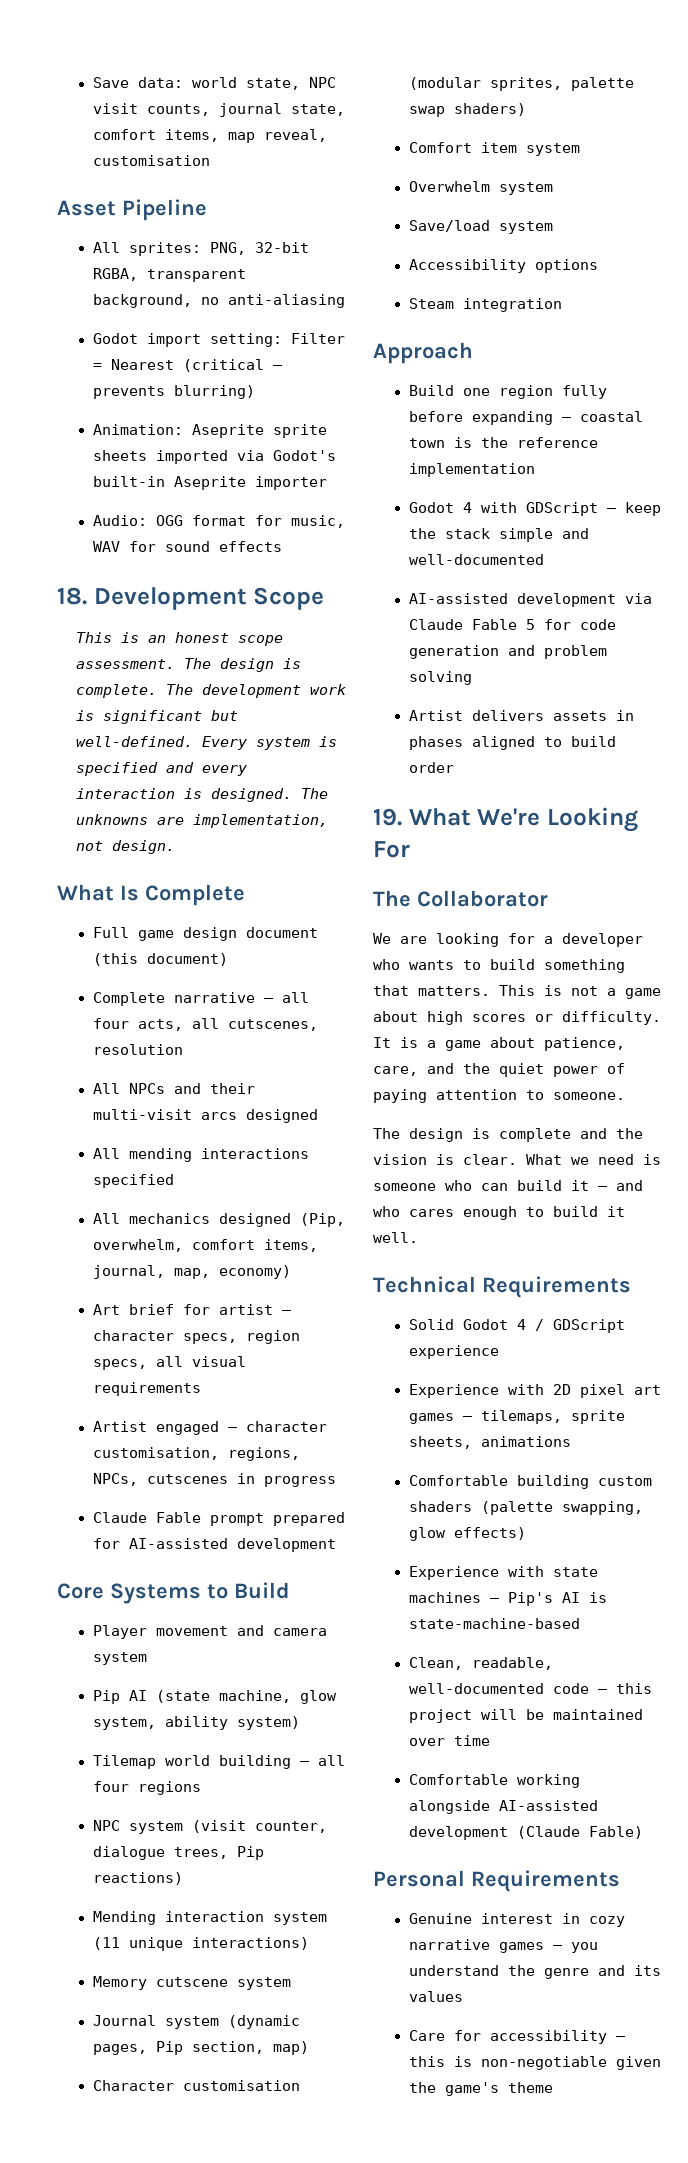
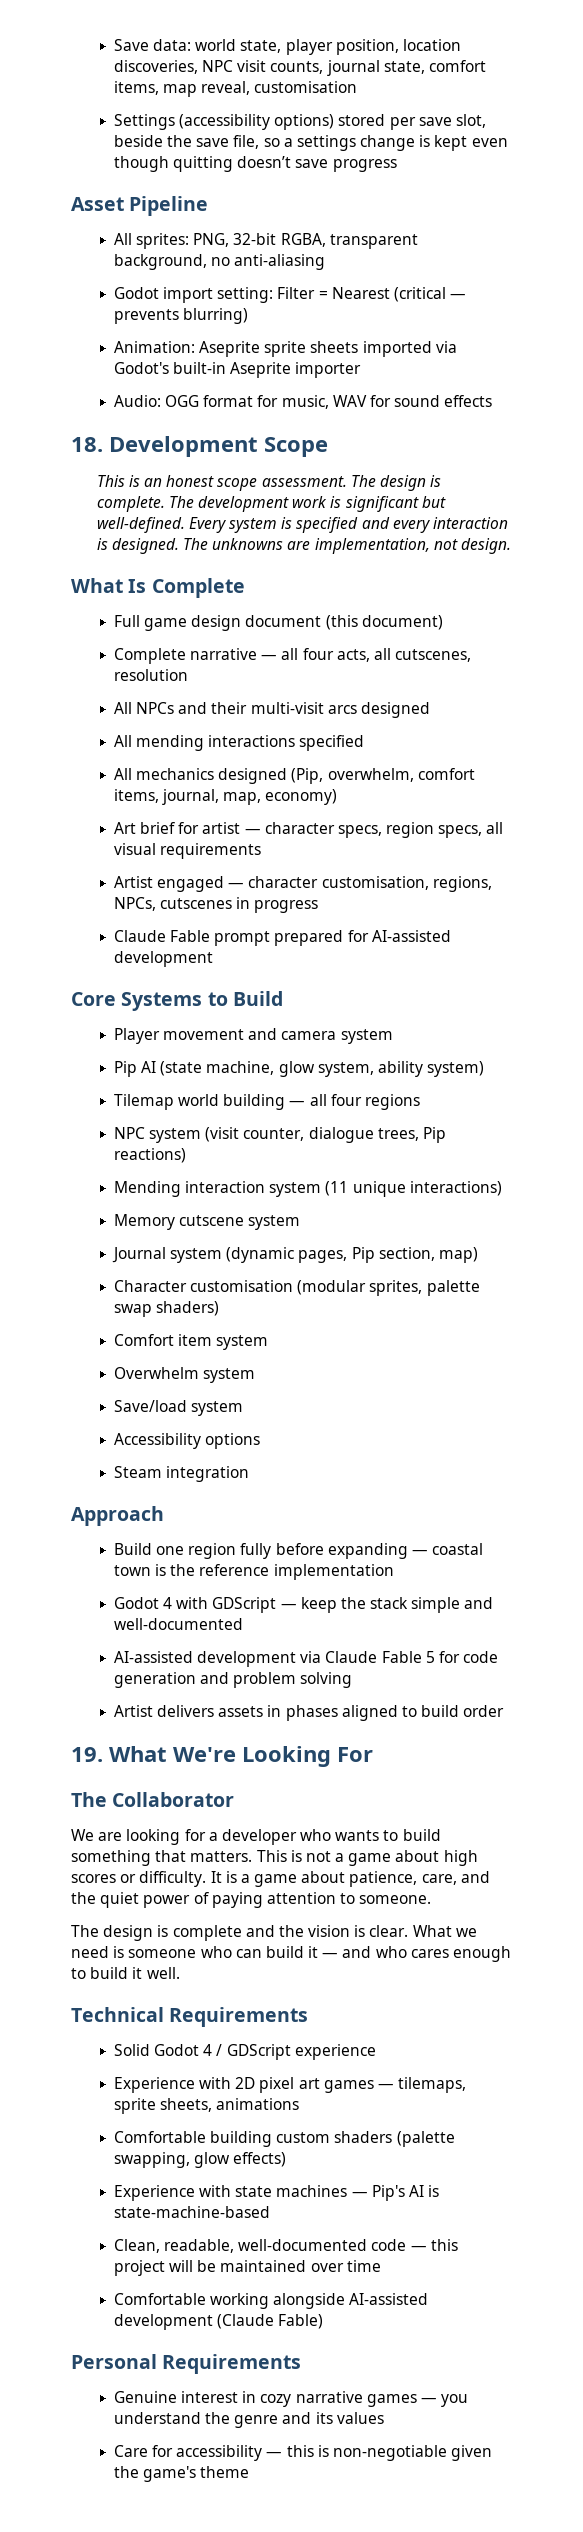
(300, 84) none -> [285,39,461,55] [113,60,198,74] player position, location discoveries,
(210, 160) none -> [113,114,486,130] [113,135,508,151] [113,156,397,172] // Settings (accessibility options) stored per save slot, beside the save file, so a settings change is kept even though quitting doesn’t save progress

